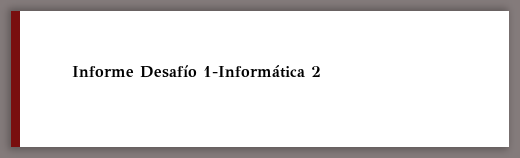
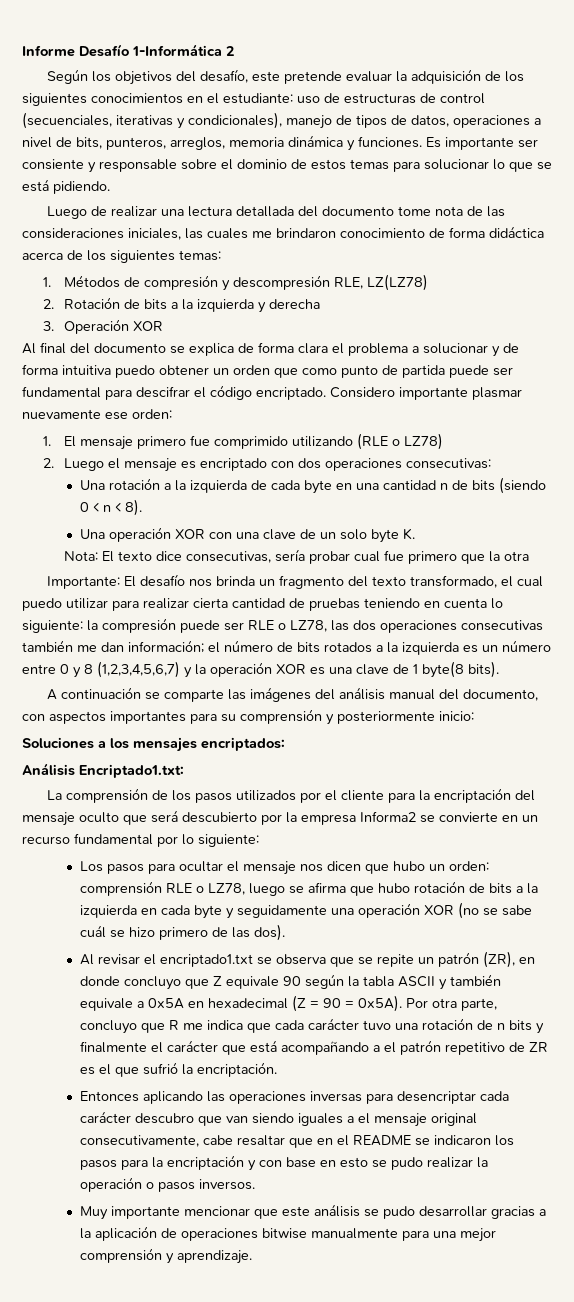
(321, 71) none -> [46,69,524,85] [22,93,485,106] [22,112,541,129] [22,135,538,151] [22,159,552,173] [22,179,110,194] [46,206,505,219] [22,226,544,240] [22,250,221,263] [42,274,428,291] [42,297,320,313] [42,319,163,334] [22,342,519,357] [22,364,513,378] [22,385,522,400] [22,409,172,420] [42,433,443,450] [42,458,491,472] [79,477,546,494] [79,499,142,516] [79,527,415,543] [63,549,529,564] [46,574,543,589] [22,598,503,611] [22,618,543,633] [22,640,551,655] [22,661,499,678] [46,687,538,702] [22,709,474,725] [22,737,285,752] [22,763,184,778] [46,788,535,803] [22,810,538,826] [22,833,259,847] [79,861,489,875] [79,881,538,896] [79,902,532,919] [79,924,285,941] [79,951,535,968] [79,974,501,990] [79,995,497,1012] [79,1018,544,1034] [79,1040,548,1055] [79,1062,277,1077] [79,1091,509,1104] [79,1111,477,1127] [79,1135,514,1148] [79,1155,488,1171] [79,1177,255,1192] [79,1204,546,1220] [79,1226,496,1242] [79,1248,252,1264] // Según los objetivos del desafío, este pretende evaluar la adquisición de los siguientes conocimientos en el estudiante: uso de estructuras de control (secuenciales, iterativas y condicionales), manejo de tipos de datos, operaciones a nivel de bits, punteros, arreglos, memoria dinámica y funciones. Es importante ser consiente y responsable sobre el dominio de estos temas para solucionar lo que se está pidiendo. // Luego de realizar una lectura detallada del documento tome nota de las consideraciones iniciales, las cuales me brindaron conocimiento de forma didáctica acerca de los siguientes temas: // 1. Métodos de compresión y descompresión RLE, LZ(LZ78) // 2. Rotación de bits a la izquierda y derecha // 3. Operación XOR // Al final del documento se explica de forma clara el problema a solucionar y de forma intuitiva puedo obtener un orden que como punto de partida puede ser fundamental para descifrar el código encriptado. Considero importante plasmar nuevamente ese orden: // 1. El mensaje primero fue comprimido utilizando (RLE o LZ78) // 2. Luego el mensaje es encriptado con dos operaciones consecutivas: // Una rotación a la izquierda de cada byte en una cantidad n de bits (siendo 0 < n < 8). // Una operación XOR con una clave de un solo byte K. // Nota: El texto dice consecutivas, sería probar cual fue primero que la otra // Importante: El desafío nos brinda un fragmento del texto transformado, el cual puedo utilizar para realizar cierta cantidad de pruebas teniendo en cuenta lo siguiente: la compresión puede ser RLE o LZ78, las dos operaciones consecutivas también me dan información; el número de bits rotados a la izquierda es un número entre 0 y 8 (1,2,3,4,5,6,7) y la operación XOR es una clave de 1 byte(8 bits). // A continuación se comparte las imágenes del análisis manual del documento, con aspectos importantes para su comprensión y posteriormente inicio: // Soluciones a los mensajes encriptados: // Análisis Encriptado1.txt: // La comprensión de los pasos utilizados por el cliente para la encriptación del mensaje oculto que será descubierto por la empresa Informa2 se convierte en un recurso fundamental por lo siguiente: // Los pasos para ocultar el mensaje nos dicen que hubo un orden: comprensión RLE o LZ78, luego se afirma que hubo rotación de bits a la izquierda en cada byte y seguidamente una operación XOR (no se sabe cuál se hizo primero de las dos). // Al revisar el encriptado1.txt se observa que se repite un patrón (ZR), en donde concluyo que Z equivale 90 según la tabla ASCII y también equivale a 0x5A en hexadecimal (Z = 90 = 0x5A). Por otra parte, concluyo que R me indica que cada carácter tuvo una rotación de n bits y finalmente el carácter que está acompañando a el patrón repetitivo de ZR es el que sufrió la encriptación. // Entonces aplicando las operaciones inversas para desencriptar cada carácter descubro que van siendo iguales a el mensaje original consecutivamente, cabe resaltar que en el README se indicaron los pasos para la encriptación y con base en esto se pudo realizar la operación o pasos inversos. // Muy importante mencionar que este análisis se pudo desarrollar gracias a la aplicación de operaciones bitwise manualmente para una mejor comprensión y aprendizaje.

